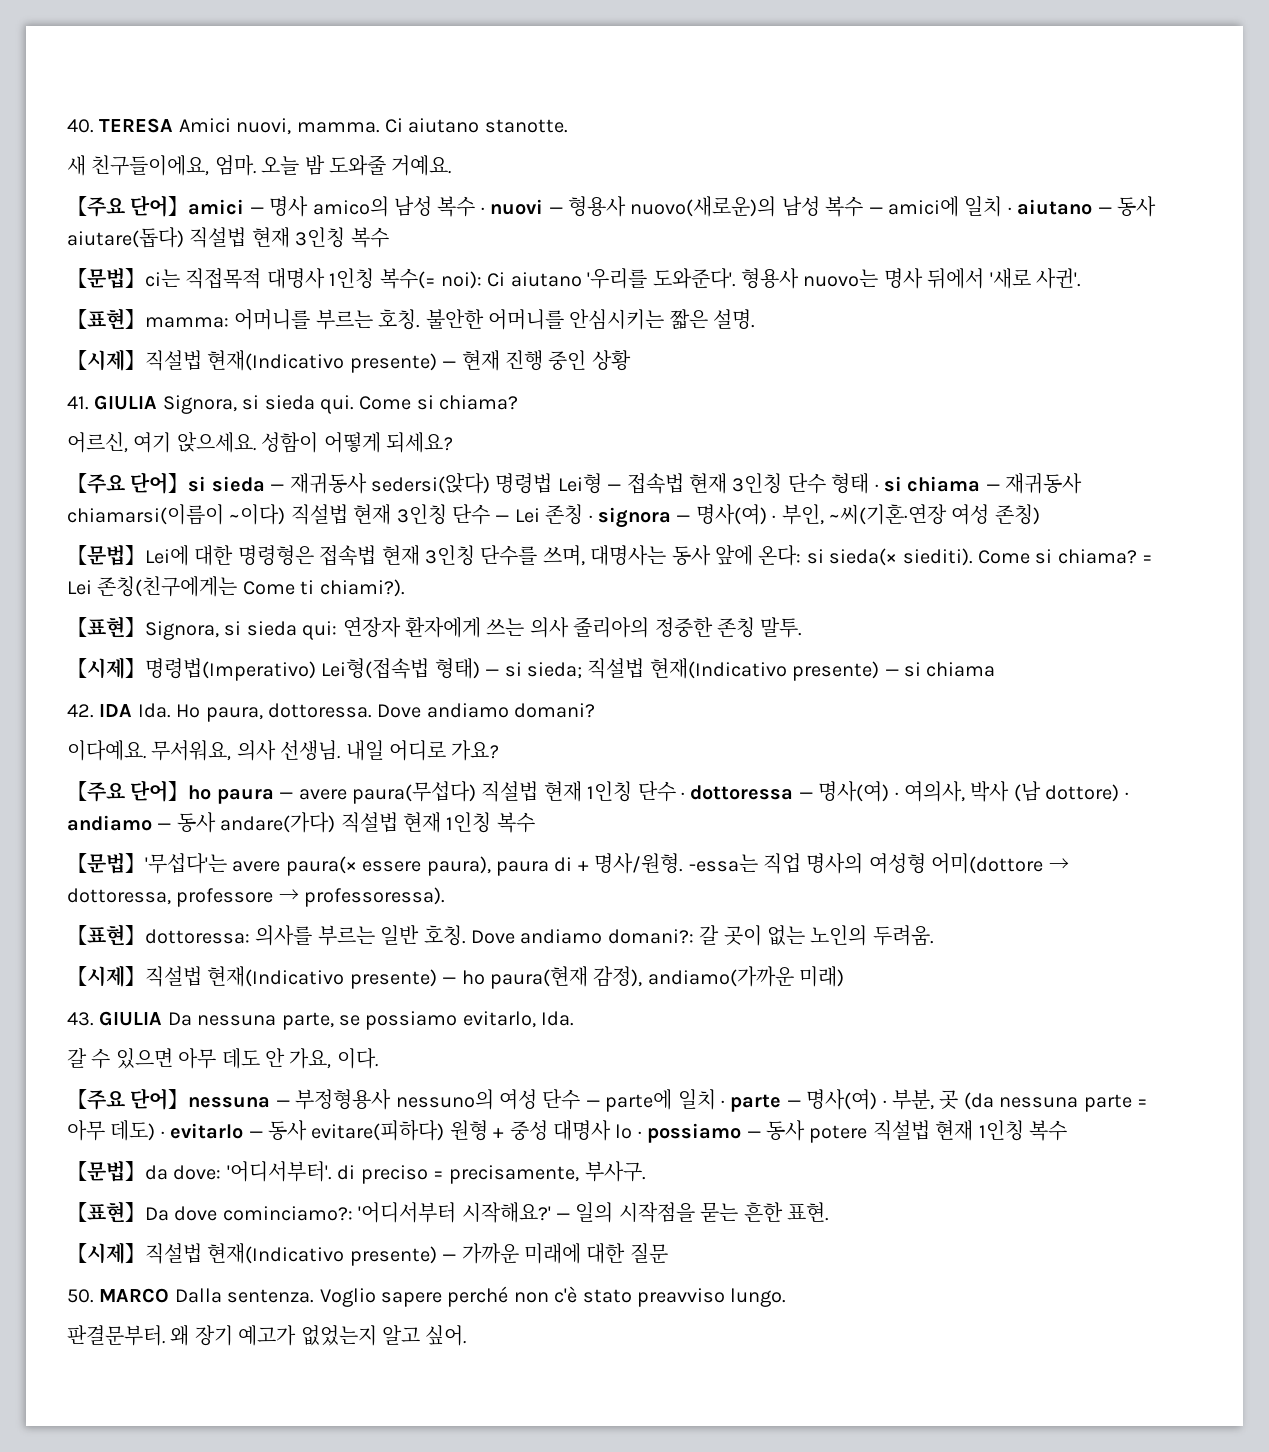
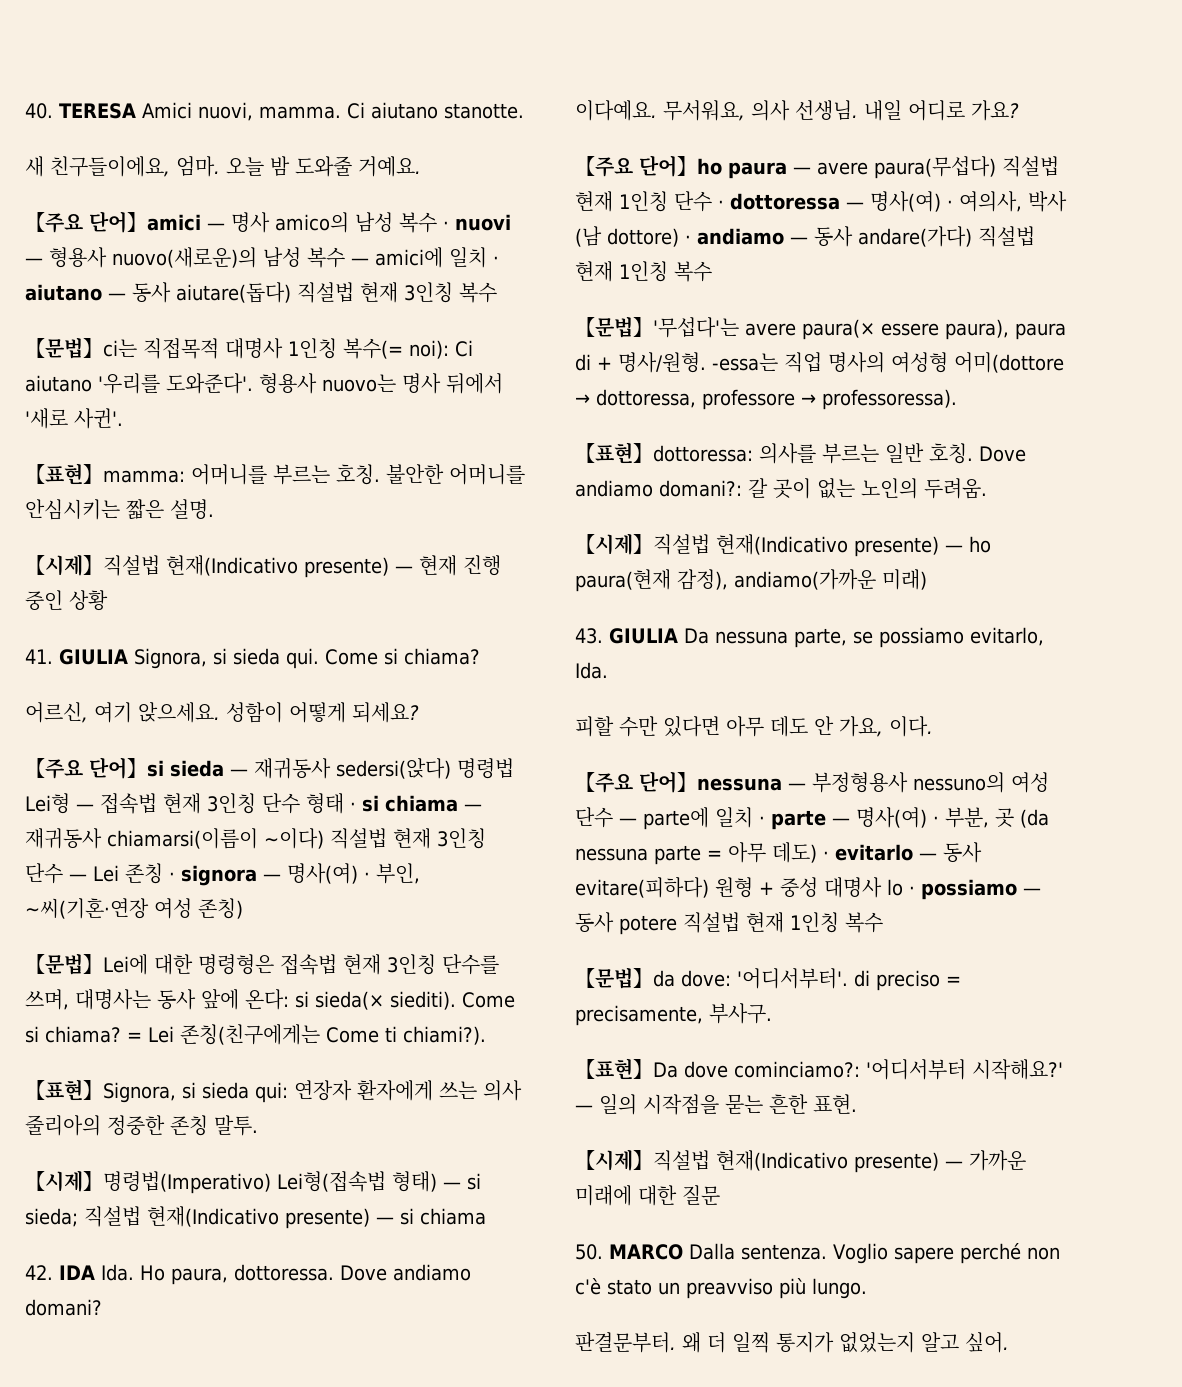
[67,1048,173,1069] 갈 수 있으면 -> [575,716,720,737] 피할 수만 있다면
[636,1288,725,1307] preavviso -> [658,1278,806,1299] un preavviso più
[194,1325,297,1346] 장기 예고가 -> [707,1332,834,1353] 더 일찍 통지가

